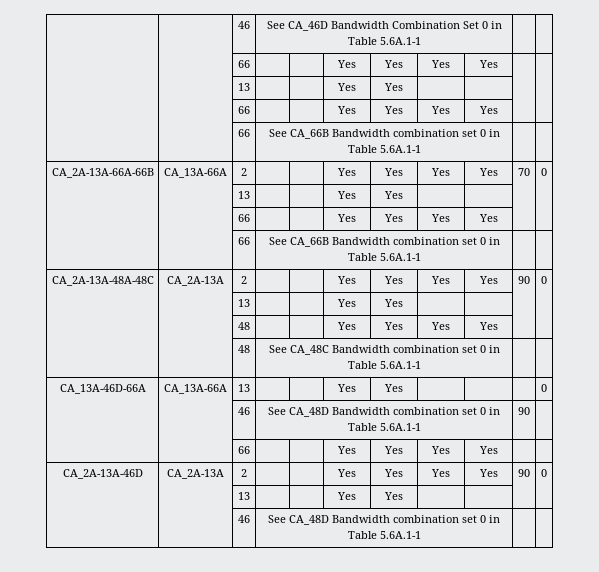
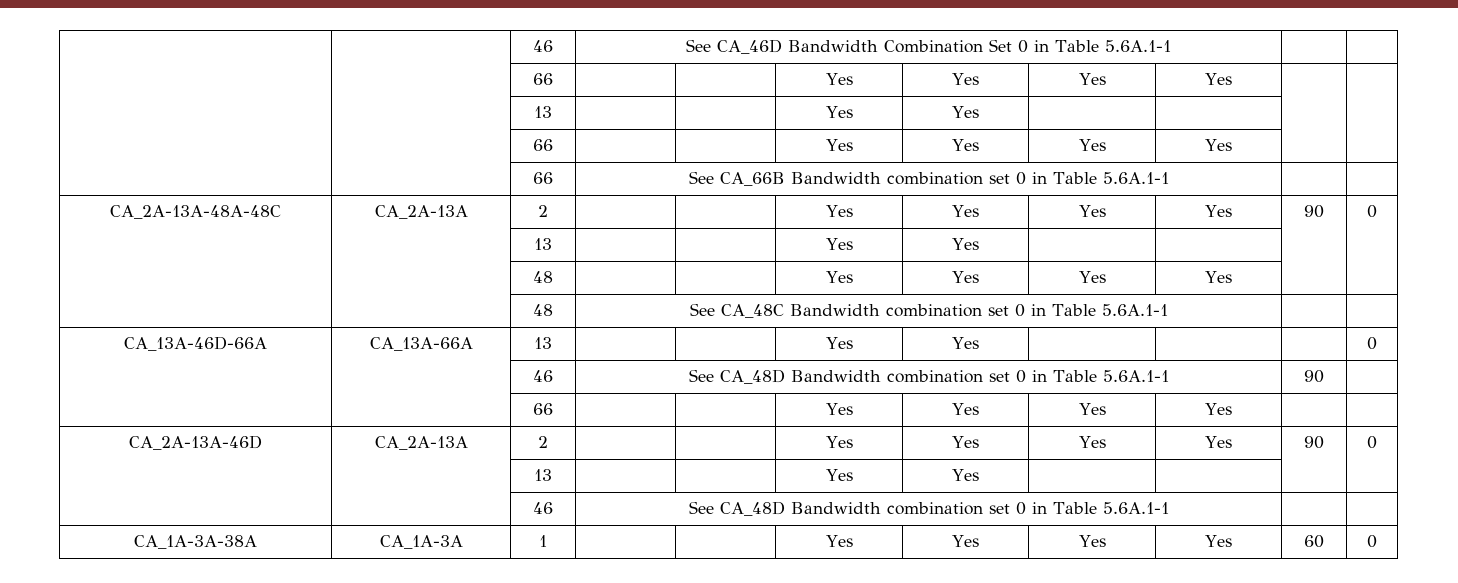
[51,168,154,178] [164,168,227,178] [241,168,247,176] [337,168,356,176] [384,168,403,176] [431,168,450,176] [478,168,498,176] [518,168,530,176] [541,168,547,176] [238,191,250,199] [337,191,356,199] [384,191,403,199] [238,214,250,222] [337,214,356,222] [384,214,403,222] [431,214,450,222] [478,214,498,222] [238,237,250,245] [268,237,500,247] [347,253,421,261] // CA_2A-13A-66A-66B | CA_13A-66A | 2 | | | Yes | Yes | Yes | Yes | 70 | 0 // | | 13 | | | Yes | Yes | | | | // | | 66 | | | Yes | Yes | Yes | Yes | | // | | 66 | See CA_66B Bandwidth combination set 0 in Table 5.6A.1-1 | | -> (1169, 178) none
(421, 535) none -> [134,535,257,549] [379,535,463,549] [539,535,547,547] [825,535,853,547] [952,535,980,547] [1078,535,1106,547] [1205,535,1233,547] [1304,535,1324,548] [1367,535,1377,548] // CA_1A-3A-38A | CA_1A-3A | 1 | | | Yes | Yes | Yes | Yes | 60 | 0

